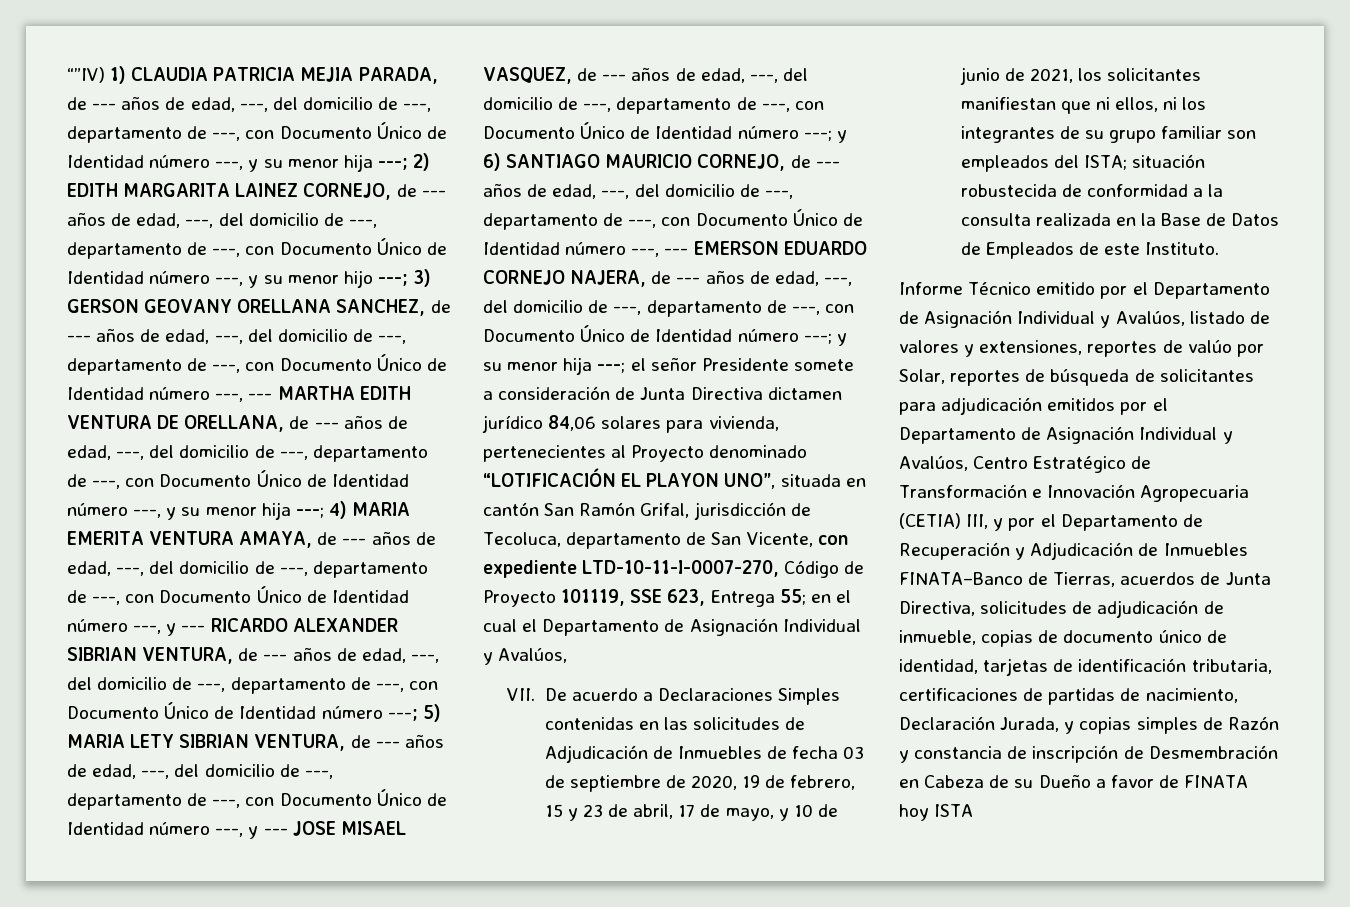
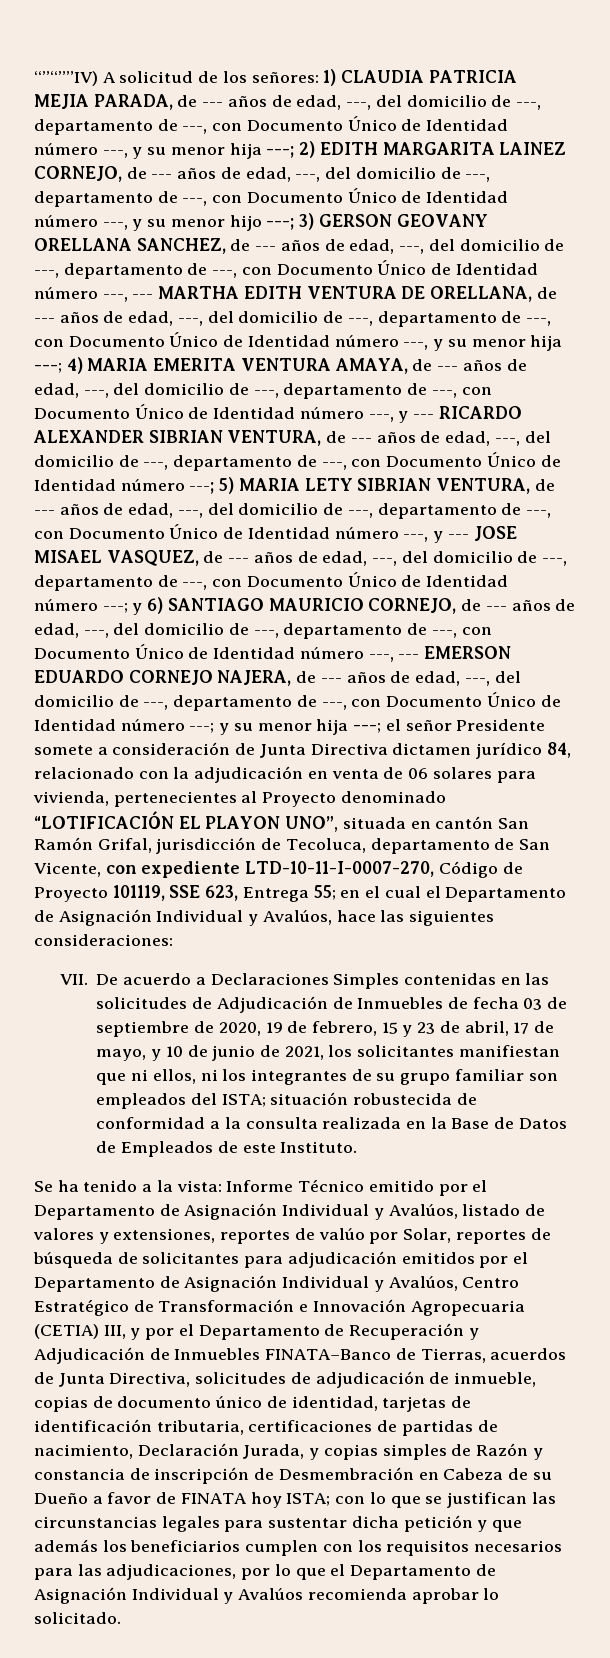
[67,67,105,83] “”IV) -> [34,71,319,86] “”“””IV) A solicitud de los señores:
[548,415,597,431] 84,06 -> [546,742,571,758] [34,766,429,783] 84, relacionado con la adjudicación en venta de 06
(568, 655) none -> [336,910,495,926] [34,934,173,946] hace las siguientes consideraciones:
(1220, 248) none -> [34,1180,222,1192] Se ha tenido a la vista:
[934,804,974,817] ISTA -> [286,1492,556,1508] [34,1515,523,1532] [34,1539,563,1556] [34,1564,496,1580] [34,1587,500,1604] [34,1612,121,1624] ISTA; con lo que se justifican las circunstancias legales para sustentar dicha petición y que además los beneficiarios cumplen con los requisitos necesarios para las adjudicaciones, por lo que el Departamento de Asignación Individual y Avalúos recomienda aprobar lo solicitado.

